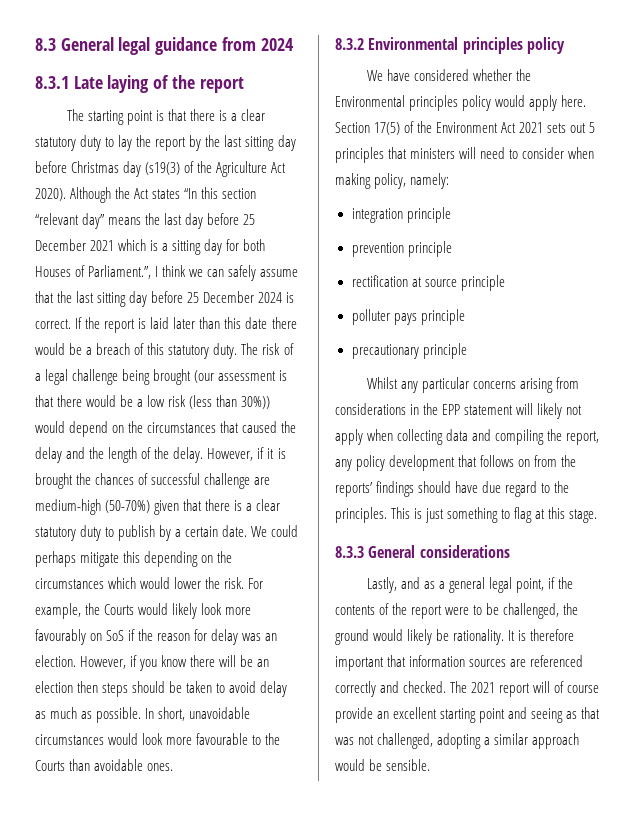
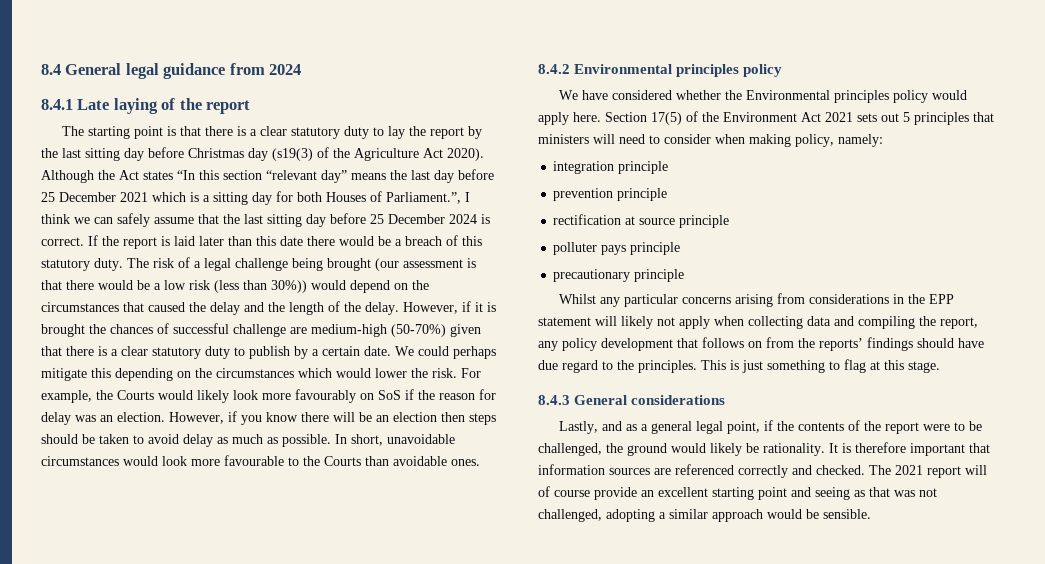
[35,38,56,51] 8.3 -> [41,64,61,75] 8.4
[35,76,69,89] 8.3.1 -> [41,99,73,110] 8.4.1
[335,38,364,50] 8.3.2 -> [538,64,570,74] 8.4.2
[335,546,364,558] 8.3.3 -> [538,395,570,405] 8.4.3

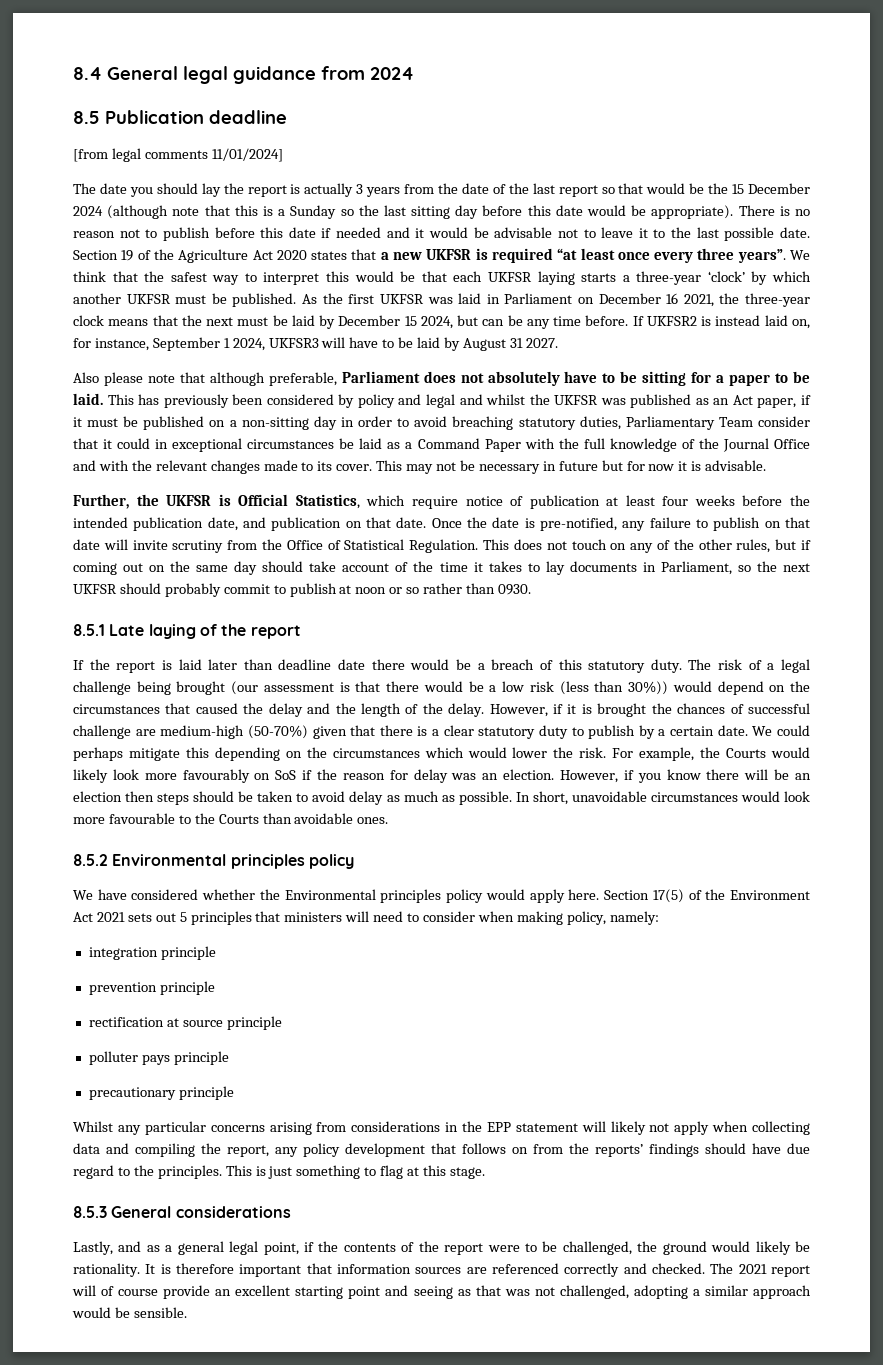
[41,99,73,110] 8.4.1 -> [73,110,287,124] [73,148,283,162] [73,183,810,197] [73,205,810,219] [73,227,810,241] [73,248,810,263] [73,271,811,285] [73,293,810,307] [73,315,810,329] [73,337,558,351] [73,371,811,386] [73,393,811,408] [73,416,811,430] [73,438,810,452] [73,460,767,474] [73,494,810,509] [73,517,811,531] [73,539,812,553] [73,561,810,575] [73,583,531,597] [73,624,105,636] 8.5 Publication deadline // [from legal comments 11/01/2024] // The date you should lay the report is actually 3 years from the date of the last report so that would be the 15 December 2024 (although note that this is a Sunday so the last sitting day before this date would be appropriate). There is no reason not to publish before this date if needed and it would be advisable not to leave it to the last possible date. Section 19 of the Agriculture Act 2020 states that a new UKFSR is required “at least once every three years”. We think that the safest way to interpret this would be that each UKFSR laying starts a three-year ‘clock’ by which another UKFSR must be published. As the first UKFSR was laid in Parliament on December 16 2021, the three-year clock means that the next must be laid by December 15 2024, but can be any time before. If UKFSR2 is instead laid on, for instance, September 1 2024, UKFSR3 will have to be laid by August 31 2027. // Also please note that although preferable, Parliament does not absolutely have to be sitting for a paper to be laid. This has previously been considered by policy and legal and whilst the UKFSR was published as an Act paper, if it must be published on a non-sitting day in order to avoid breaching statutory duties, Parliamentary Team consider that it could in exceptional circumstances be laid as a Command Paper with the full knowledge of the Journal Office and with the relevant changes made to its cover. This may not be necessary in future but for now it is advisable. // Further, the UKFSR is Official Statistics, which require notice of publication at least four weeks before the intended publication date, and publication on that date. Once the date is pre-notified, any failure to publish on that date will invite scrutiny from the Office of Statistical Regulation. This does not touch on any of the other rules, but if coming out on the same day should take account of the time it takes to lay documents in Parliament, so the next UKFSR should probably commit to publish at noon or so rather than 0930. // 8.5.1
[62,126,483,139] [41,147,484,161] [41,169,494,183] [41,191,470,205] [41,213,490,227] [41,237,84,246] The starting point is that there is a clear statutory duty to lay the report by the last sitting day before Christmas day (s19(3) of the Agriculture Act 2020). Although the Act states “In this section “relevant day” means the last day before 25 December 2021 which is a sitting day for both Houses of Parliament.”, I think we can safely assume that the last sitting day before 25 December 2024 is correct. -> (301, 632) none
[256,236,276,246] this -> [278,659,332,670] deadline
[538,64,570,74] 8.4.2 -> [73,854,108,866] 8.5.2
[538,395,570,405] 8.4.3 -> [73,1206,107,1218] 8.5.3

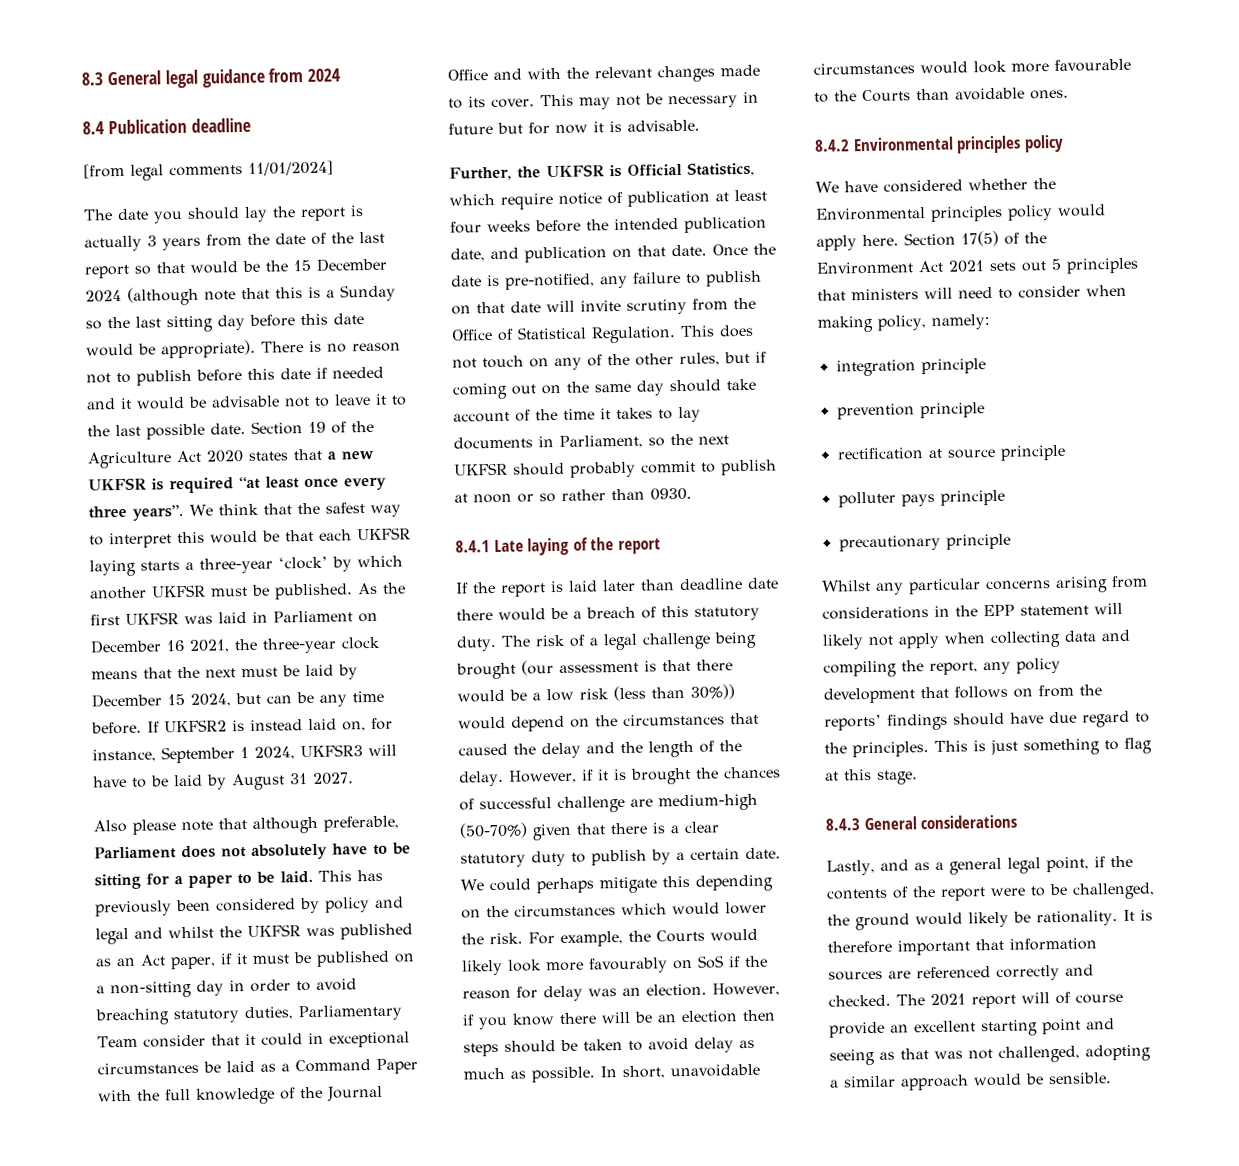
[73,67,102,80] 8.4 -> [81,72,103,86] 8.3
[73,111,100,124] 8.5 -> [82,121,105,135] 8.4
[73,624,105,636] 8.5.1 -> [455,540,490,553] 8.4.1
[73,854,108,866] 8.5.2 -> [814,139,850,152] 8.4.2
[73,1206,107,1218] 8.5.3 -> [825,818,860,831] 8.4.3

